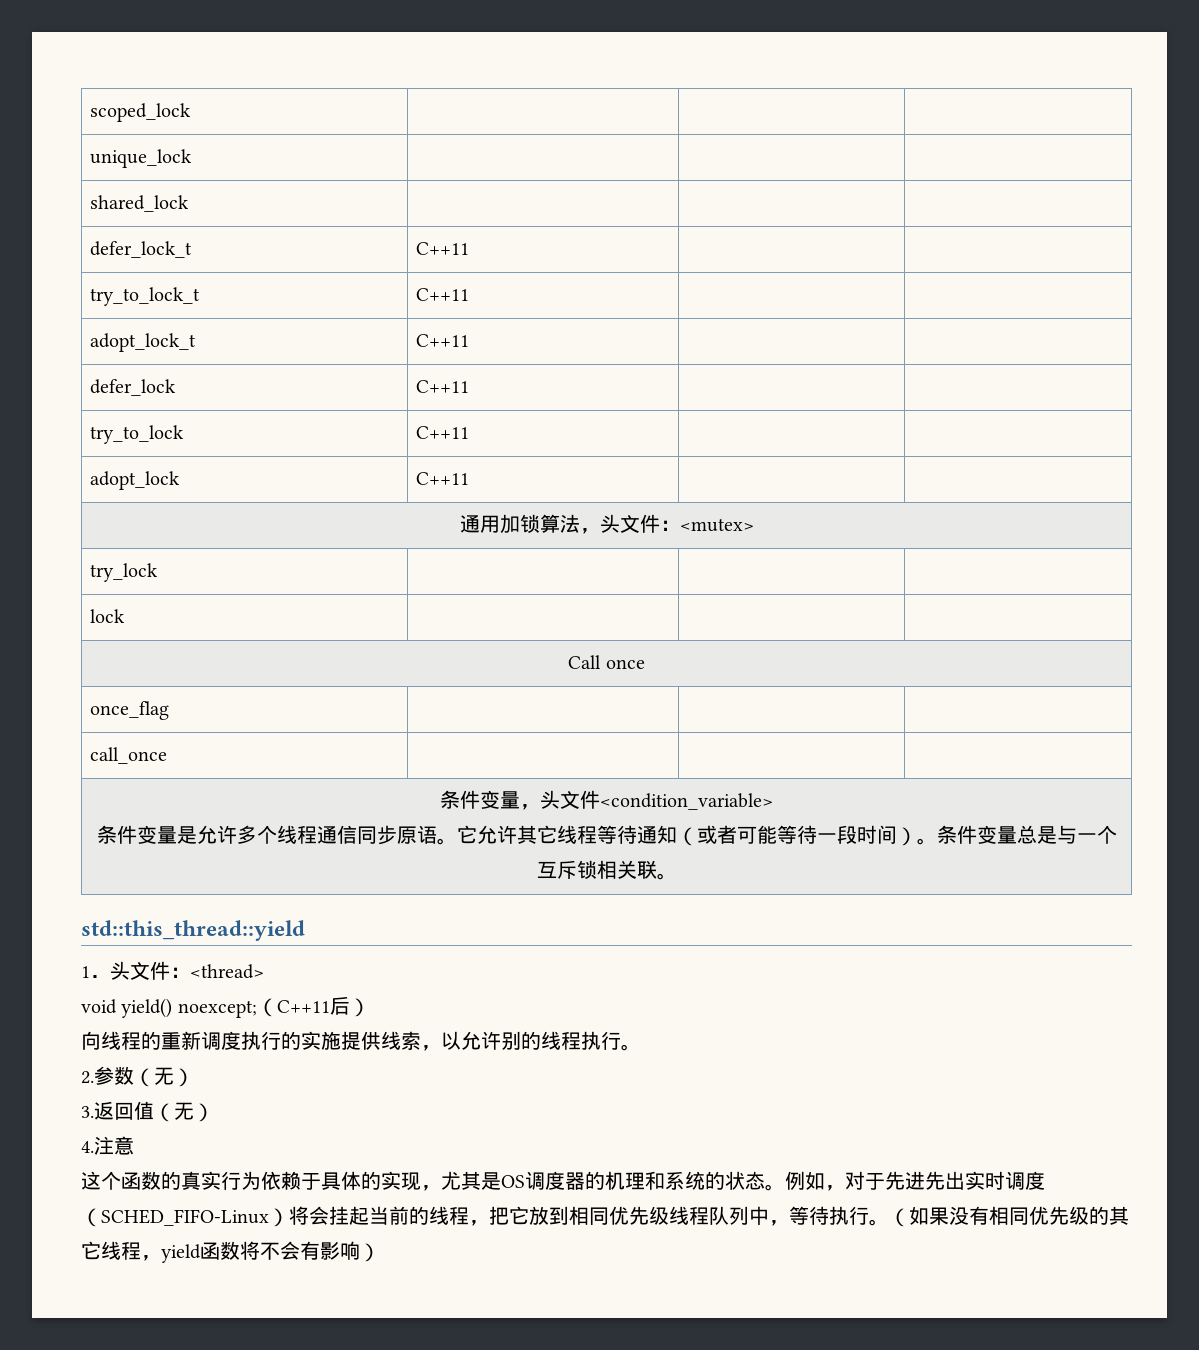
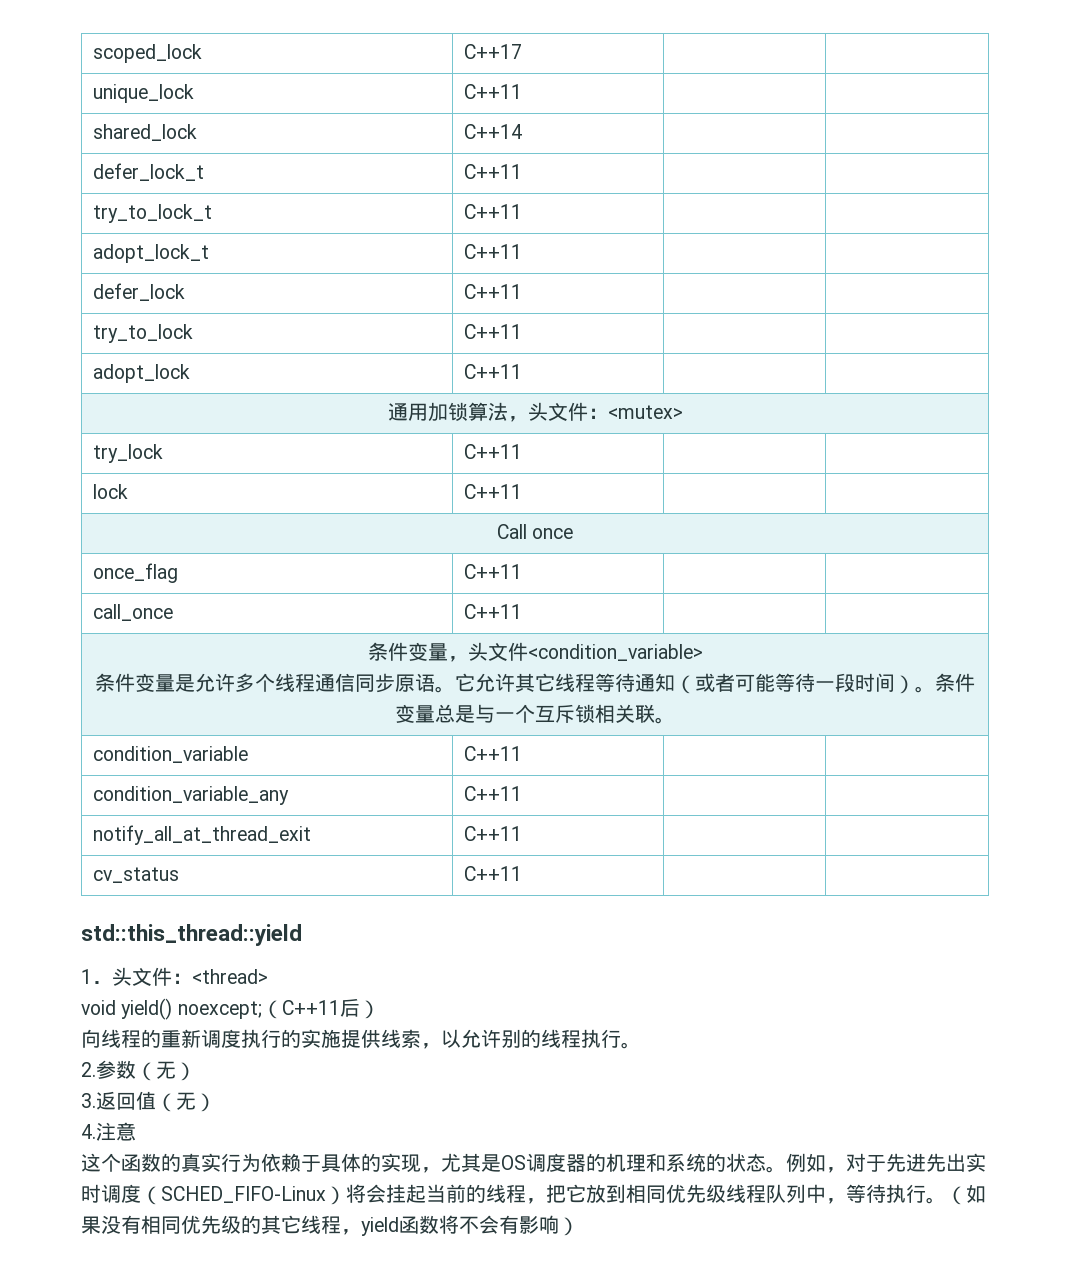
(192, 112) none -> [463,44,522,59] C++17
(193, 158) none -> [463,84,522,99] C++11
(190, 203) none -> [463,124,522,139] C++14
(159, 572) none -> [463,444,522,459] C++11
(126, 616) none -> [463,484,522,499] C++11
(170, 710) none -> [463,564,522,579] C++11
(168, 755) none -> [463,604,522,619] C++11
(677, 876) none -> [92,746,248,763] [463,746,522,761] [92,786,289,805] [463,786,522,801] [92,825,311,845] [463,826,522,841] [92,867,179,883] [463,866,522,881] // condition_variable | C++11 | | // condition_variable_any | C++11 | | // notify_all_at_thread_exit | C++11 | | // cv_status | C++11 | |

